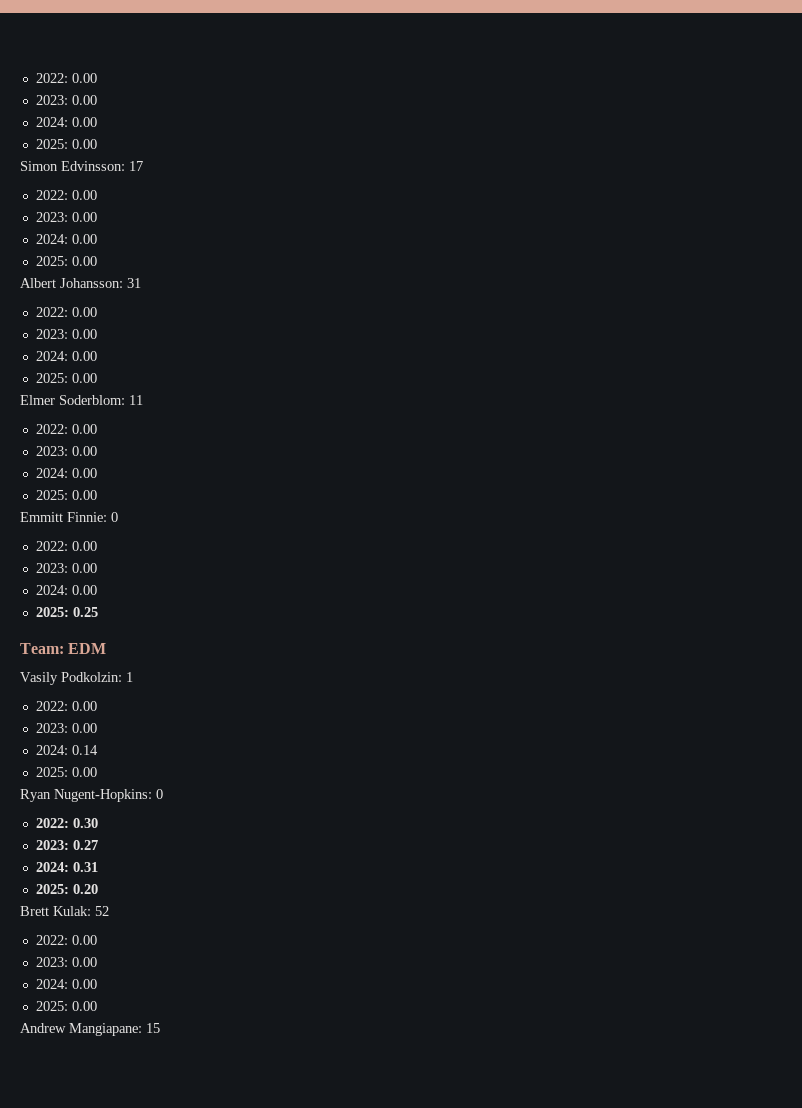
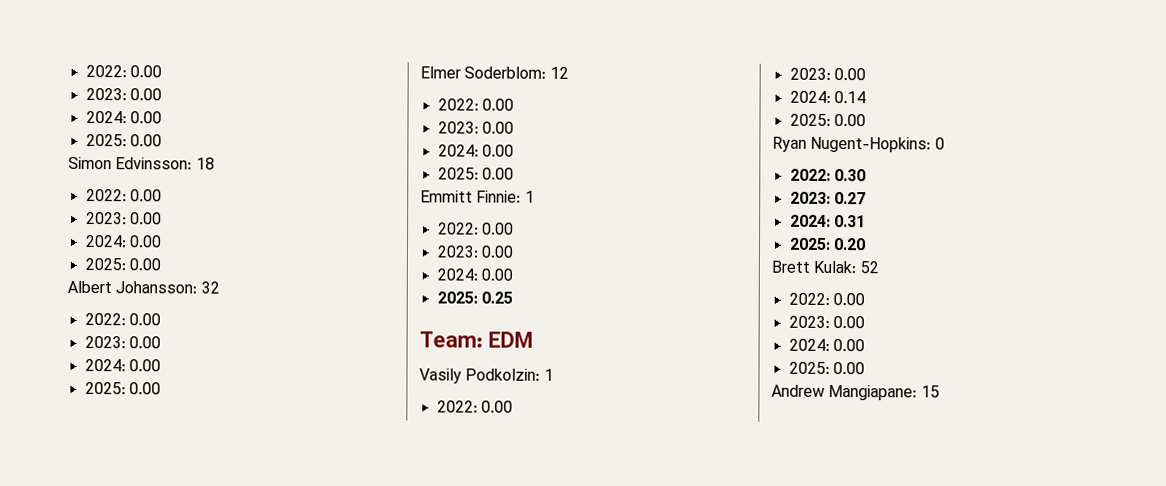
[129,161,143,171] 17 -> [195,157,215,170] 18
[127,278,141,288] 31 -> [200,281,220,294] 32
[129,395,143,405] 11 -> [549,66,569,79] 12
[111,512,118,522] 0 -> [524,190,535,203] 1

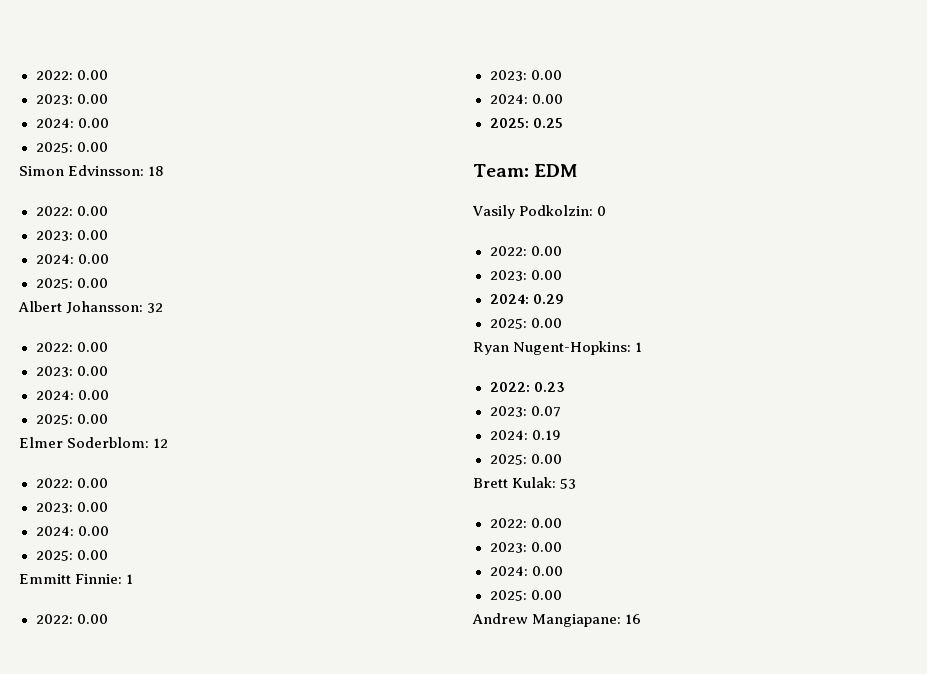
[543,368,554,381] [436,400,513,413] [789,67,866,81] [789,90,866,104] 1 // 2022: 0.00 // 2023: 0.00 // 2024: 0.14 -> [597,206,607,216] [489,246,562,256] [489,270,562,281] [489,294,564,304] 0 // 2022: 0.00 // 2023: 0.00 // 2024: 0.29
[934,137,945,150] [789,168,866,182] [789,191,866,205] [789,214,866,228] [788,237,866,251] 0 // 2022: 0.30 // 2023: 0.27 // 2024: 0.31 // 2025: 0.20 -> [635,342,643,352] [489,382,565,392] [489,406,561,417] [489,430,561,440] [489,454,562,465] 1 // 2022: 0.23 // 2023: 0.07 // 2024: 0.19 // 2025: 0.00
[859,261,879,274] 52 -> [560,478,577,489] 53
[920,385,940,398] 15 -> [625,614,642,624] 16

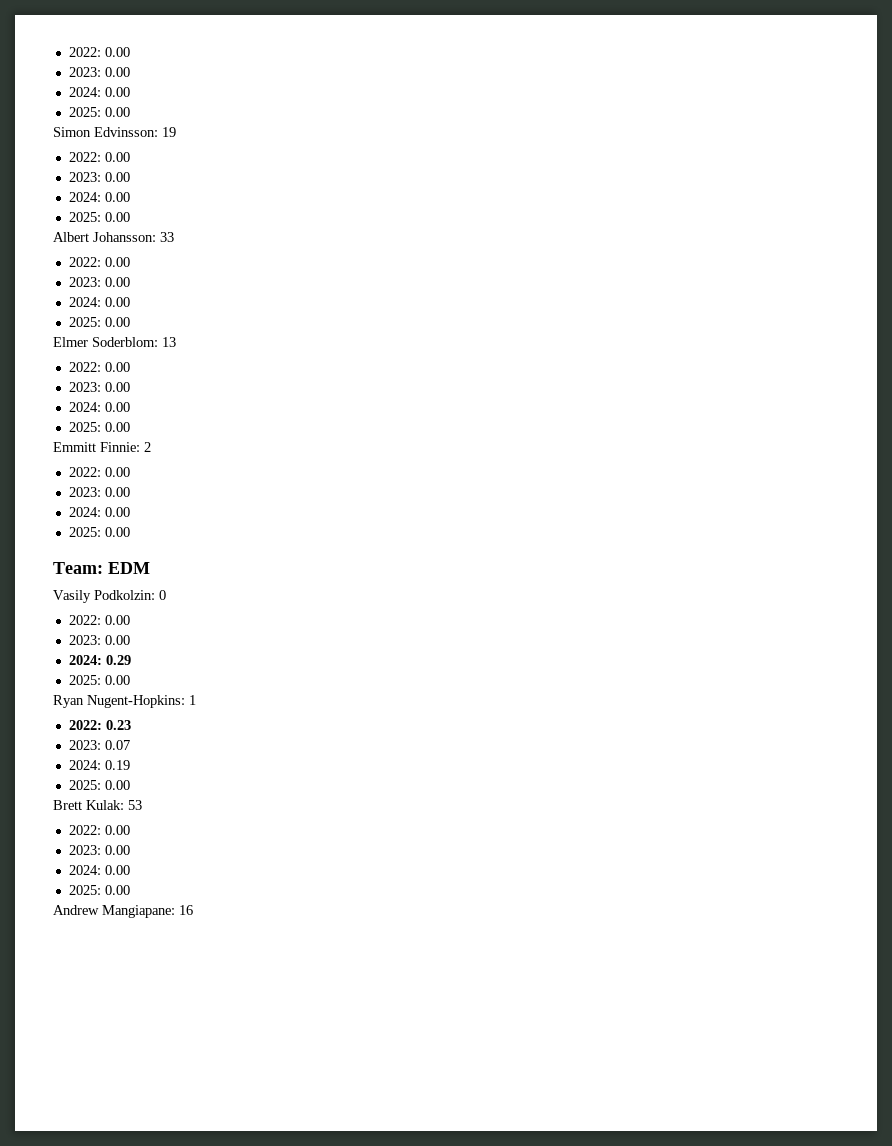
[148,166,165,176] 18 -> [162,127,176,137] 19
[147,303,164,313] 32 -> [160,232,174,242] 33
[153,438,169,448] 12 -> [162,337,176,347] 13
[126,574,134,584] [35,614,108,624] [489,70,562,81] [489,94,563,104] [489,118,563,128] 1 // 2022: 0.00 // 2023: 0.00 // 2024: 0.00 // 2025: 0.25 -> [144,442,151,452] [68,467,130,477] [68,487,130,497] [68,507,130,517] [68,527,130,537] 2 // 2022: 0.00 // 2023: 0.00 // 2024: 0.00 // 2025: 0.00

